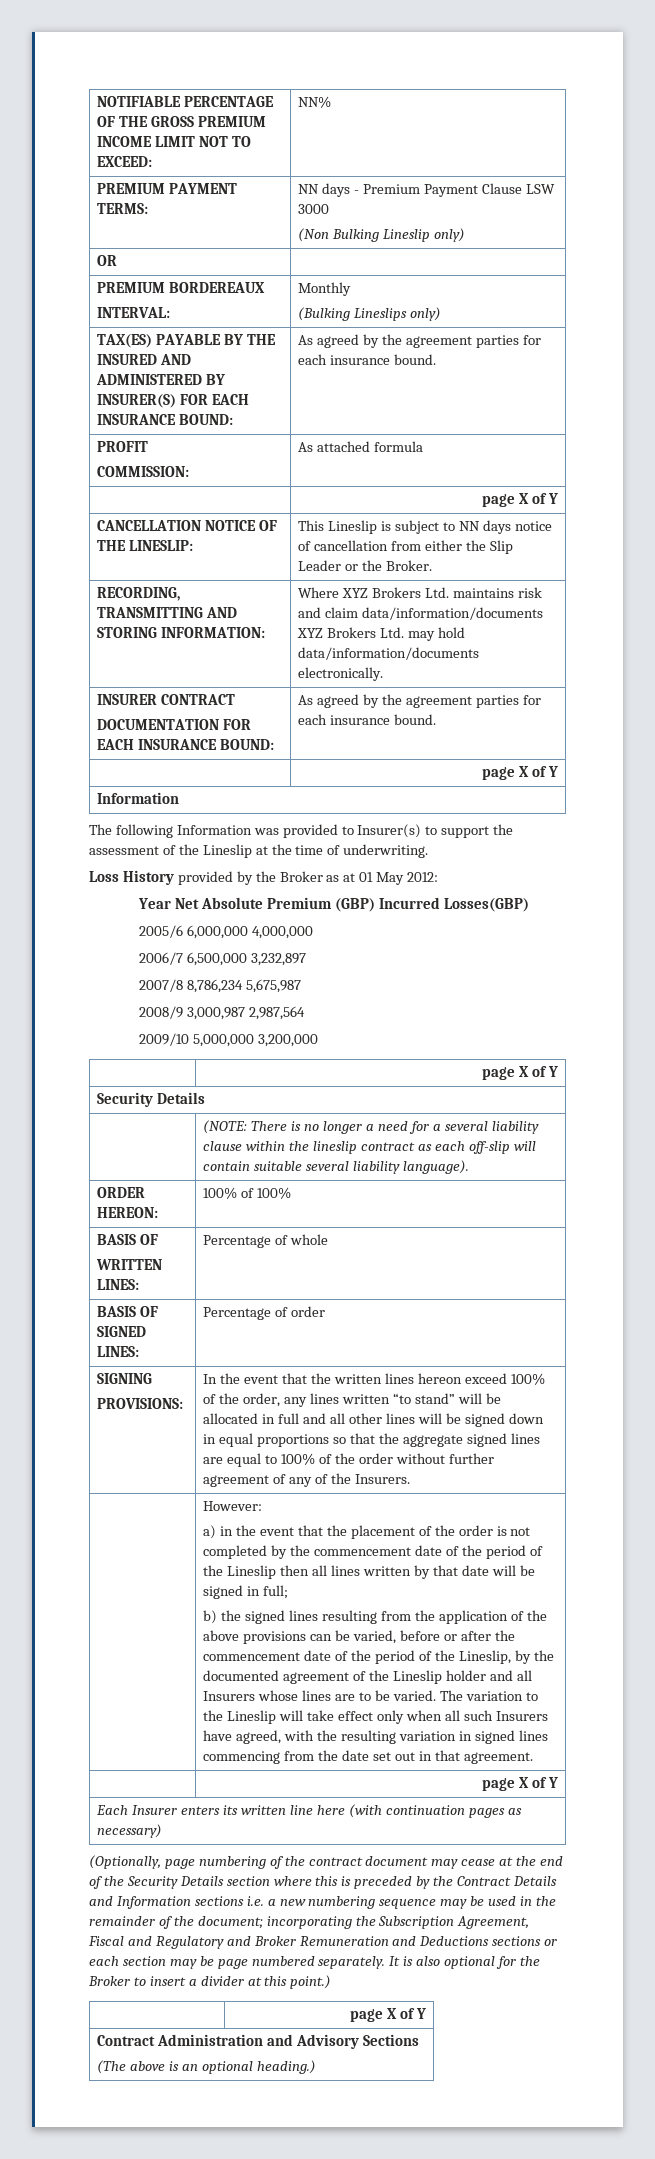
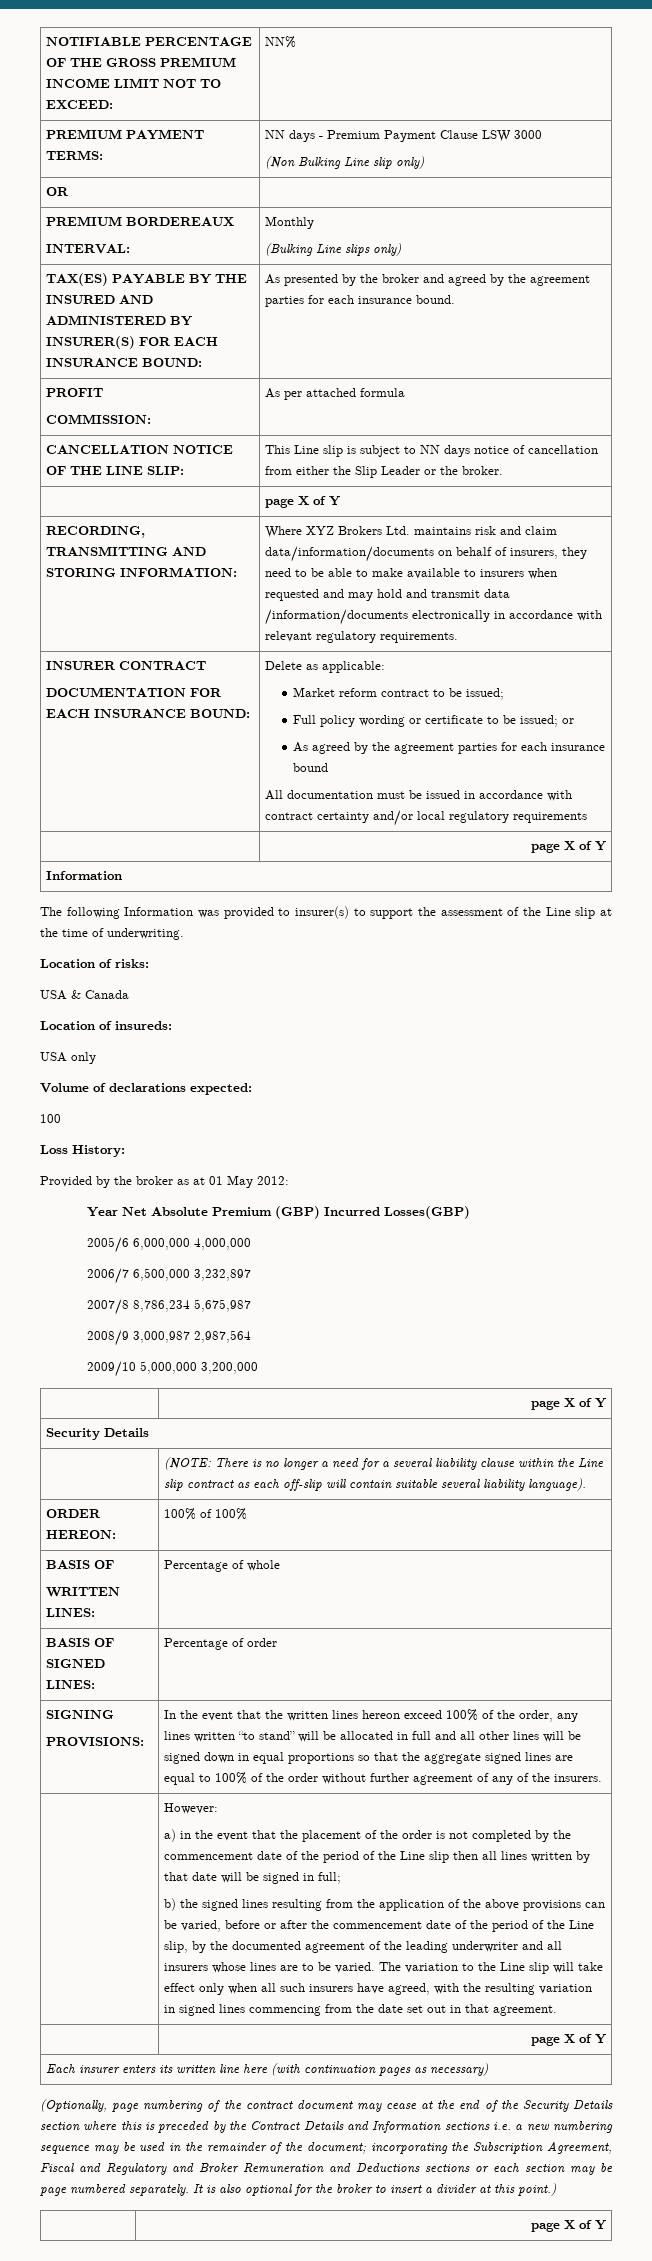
[383,229,431,242] Lineslip -> [343,157,392,169] Line slip
[354,308,408,321] Lineslips -> [315,244,370,256] Line slips
(314, 340) none -> [283,274,444,286] presented by the broker and
(314, 447) none -> [283,391,302,400] per
[481,493,558,507] // | page X of Y -> (405, 392) none
[129,540,194,551] LINESLIP: -> [105,466,184,475] LINE SLIP:
[328,520,378,534] Lineslip -> [293,445,343,457] Line slip
[386,560,433,571] Broker. -> [461,466,503,475] [264,496,341,508] broker. // | page X of Y
[297,627,466,641] [298,647,480,660] [298,667,384,681] XYZ Brokers Ltd. may hold data/information/documents electronically. -> [437,547,587,559] [264,568,557,579] [264,589,510,601] [264,609,602,625] [264,631,458,643] on behalf of insurers, they need to be able to make available to insurers when requested and may hold and transmit data /information/documents electronically in accordance with relevant regulatory requirements.
[298,694,541,708] [298,714,437,725] As agreed by the agreement parties for each insurance bound. -> [264,661,385,673] [293,687,505,700] [293,715,575,727] [293,742,606,754] [293,763,329,772] [264,790,572,801] [264,810,587,826] Delete as applicable: // Market reform contract to be issued; // Full policy wording or certificate to be issued; or // As agreed by the agreement parties for each insurance bound // All documentation must be issued in accordance with contract certainty and/or local regulatory requirements
[357,824,422,838] Insurer(s) -> [295,906,349,919] insurer(s)
[202,844,252,858] Lineslip -> [545,907,596,919] Line slip
(429, 851) none -> [40,959,149,968] [40,990,129,1000] [40,1021,172,1030] [40,1052,96,1064] [40,1083,252,1095] [40,1114,61,1123] // Location of risks: // USA & Canada // Location of insureds: // USA only // Volume of declarations expected: // 100
[122,870,323,885] History provided by the Broker -> [72,1145,125,1157] [40,1176,173,1188] History: // Provided by the broker
[313,1141,358,1154] lineslip -> [577,1458,604,1469] [163,1479,183,1491] Line slip
[354,1474,410,1484] Insurers. -> [553,1774,602,1782] insurers.
[227,1565,277,1579] Lineslip -> [399,1851,449,1863] Line slip
[458,1650,511,1664] Lineslip, -> [568,1920,594,1929] [163,1941,188,1953] Line slip,
[393,1670,532,1684] [203,1691,256,1701] Lineslip holder and all Insurers -> [405,1941,562,1953] [163,1963,208,1971] leading underwriter and all insurers
[227,1710,277,1724] Lineslip -> [499,1962,549,1974] Line slip
[495,1711,548,1721] Insurers -> [308,1984,353,1992] insurers
[132,1805,178,1815] Insurer -> [78,2065,120,2074] insurer
[88,1976,130,1986] Broker -> [336,2184,373,2194] broker
[97,2034,420,2049] [97,2060,316,2074] // Contract Administration and Advisory Sections // (The above is an optional heading.) -> (608, 2225) none

